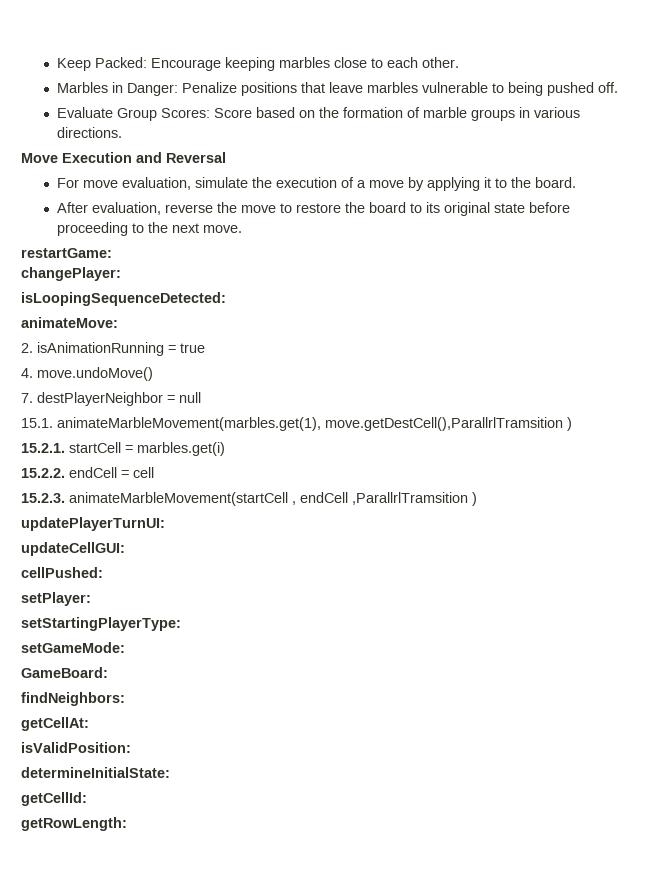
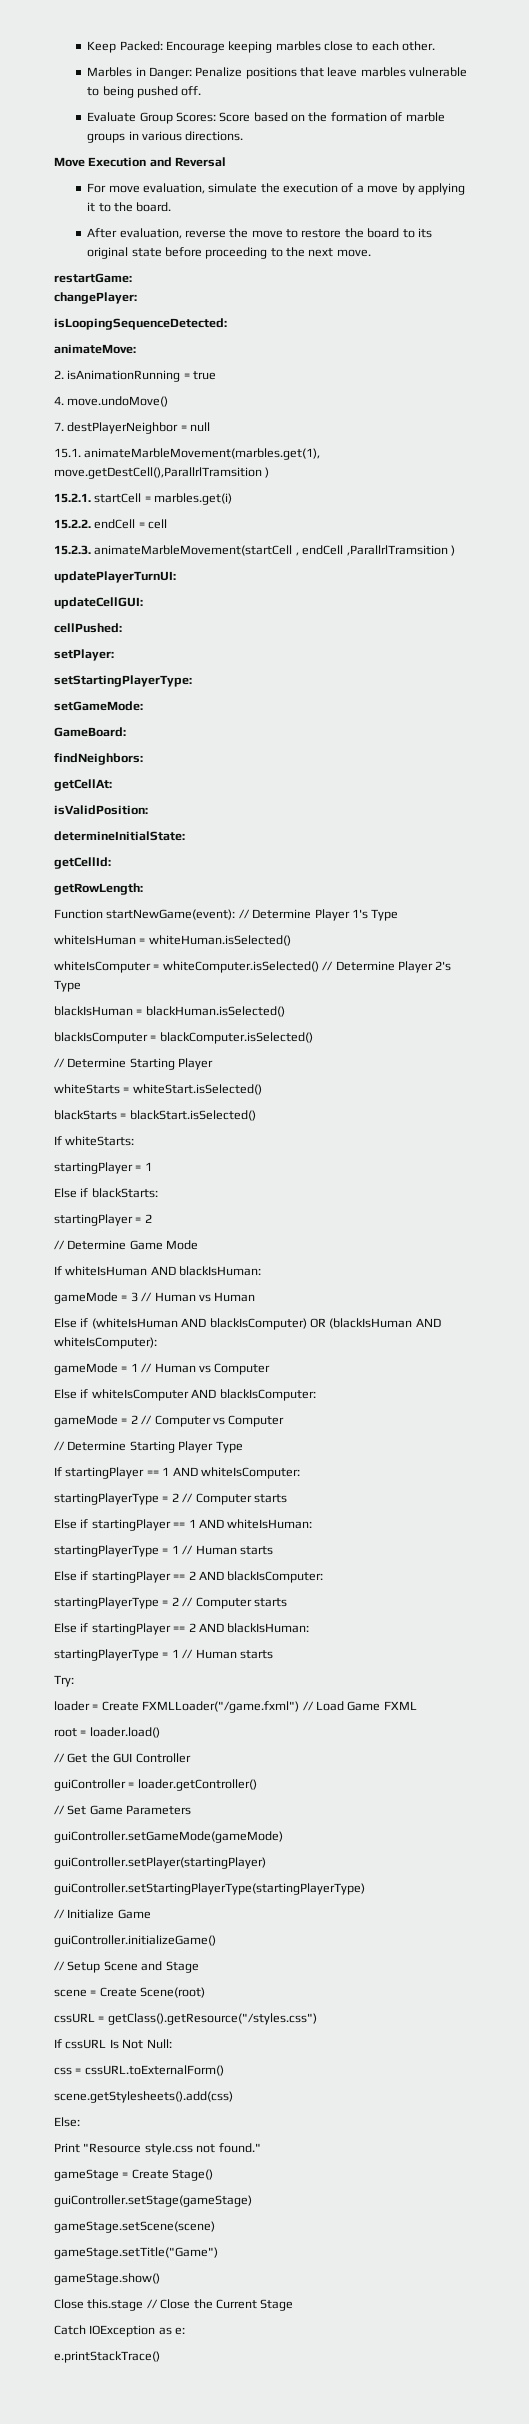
(127, 824) none -> [54,909,399,921] [54,935,291,946] [54,961,452,973] [54,980,81,992] [54,1006,285,1017] [54,1032,313,1044] [54,1058,214,1070] [54,1084,262,1095] [54,1110,256,1121] [54,1136,135,1146] [54,1162,152,1174] [54,1188,158,1198] [54,1214,152,1226] [54,1240,199,1250] [54,1266,262,1276] [54,1292,256,1304] [54,1318,441,1330] [54,1337,157,1349] [54,1363,271,1375] [54,1389,316,1401] [54,1415,285,1427] [54,1441,243,1453] [54,1467,300,1479] [54,1493,287,1505] [54,1519,313,1531] [54,1545,273,1557] [54,1571,324,1583] [54,1597,287,1609] [54,1623,310,1635] [54,1649,273,1661] [54,1675,74,1687] [54,1701,417,1713] [54,1727,160,1738] [54,1753,191,1763] [54,1779,257,1791] [54,1805,192,1815] [54,1831,283,1843] [54,1857,266,1869] [54,1883,365,1895] [54,1909,151,1919] [54,1935,216,1947] [54,1961,199,1973] [54,1987,206,1998] [54,2013,317,2025] [54,2039,172,2049] [54,2065,224,2076] [54,2091,233,2103] [54,2117,80,2127] [54,2143,261,2155] [54,2169,214,2181] [54,2195,252,2207] [54,2221,215,2233] [54,2247,218,2259] [54,2273,160,2285] [54,2299,294,2311] [54,2325,186,2337] [54,2351,160,2363] // Function startNewGame(event): // Determine Player 1's Type // whiteIsHuman = whiteHuman.isSelected() // whiteIsComputer = whiteComputer.isSelected() // Determine Player 2's Type // blackIsHuman = blackHuman.isSelected() // blackIsComputer = blackComputer.isSelected() // // Determine Starting Player // whiteStarts = whiteStart.isSelected() // blackStarts = blackStart.isSelected() // If whiteStarts: // startingPlayer = 1 // Else if blackStarts: // startingPlayer = 2 // // Determine Game Mode // If whiteIsHuman AND blackIsHuman: // gameMode = 3 // Human vs Human // Else if (whiteIsHuman AND blackIsComputer) OR (blackIsHuman AND whiteIsComputer): // gameMode = 1 // Human vs Computer // Else if whiteIsComputer AND blackIsComputer: // gameMode = 2 // Computer vs Computer // // Determine Starting Player Type // If startingPlayer == 1 AND whiteIsComputer: // startingPlayerType = 2 // Computer starts // Else if startingPlayer == 1 AND whiteIsHuman: // startingPlayerType = 1 // Human starts // Else if startingPlayer == 2 AND blackIsComputer: // startingPlayerType = 2 // Computer starts // Else if startingPlayer == 2 AND blackIsHuman: // startingPlayerType = 1 // Human starts // Try: // loader = Create FXMLLoader("/game.fxml") // Load Game FXML // root = loader.load() // // Get the GUI Controller // guiController = loader.getController() // // Set Game Parameters // guiController.setGameMode(gameMode) // guiController.setPlayer(startingPlayer) // guiController.setStartingPlayerType(startingPlayerType) // // Initialize Game // guiController.initializeGame() // // Setup Scene and Stage // scene = Create Scene(root) // cssURL = getClass().getResource("/styles.css") // If cssURL Is Not Null: // css = cssURL.toExternalForm() // scene.getStylesheets().add(css) // Else: // Print "Resource style.css not found." // gameStage = Create Stage() // guiController.setStage(gameStage) // gameStage.setScene(scene) // gameStage.setTitle("Game") // gameStage.show() // Close this.stage // Close the Current Stage // Catch IOException as e: // e.printStackTrace()

